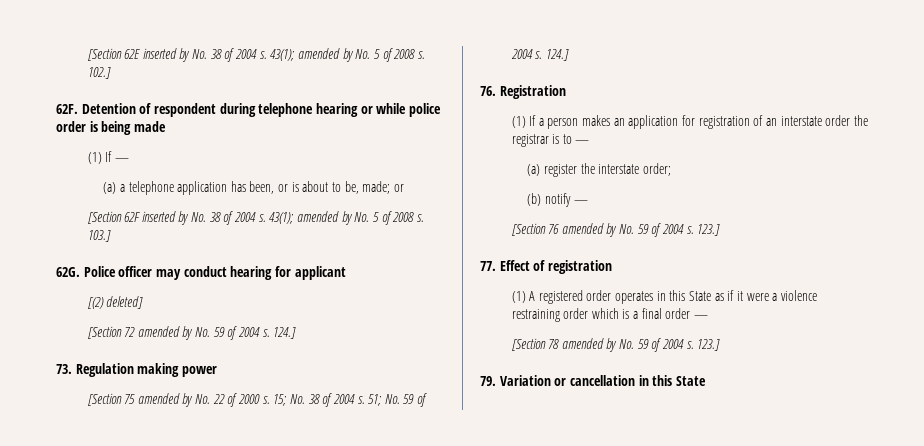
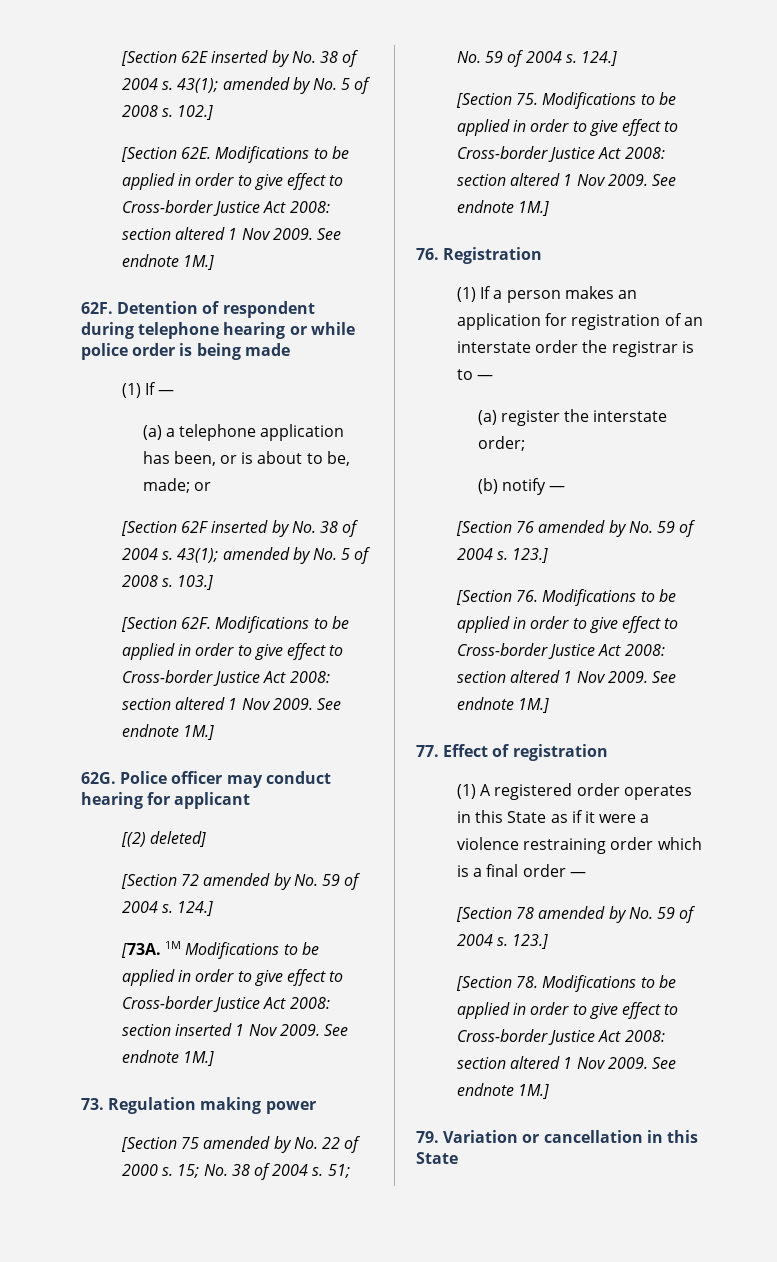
(111, 73) none -> [121,146,349,163] [122,173,344,190] [122,200,330,216] [122,227,342,240] [122,254,215,270] // [Section 62E. Modifications to be applied in order to give effect to Cross-border Justice Act 2008: section altered 1 Nov 2009. See endnote 1M.]
(111, 236) none -> [121,616,349,633] [122,643,344,660] [122,670,330,686] [122,697,342,710] [122,724,215,740] // [Section 62F. Modifications to be applied in order to give effect to Cross-border Justice Act 2008: section altered 1 Nov 2009. See endnote 1M.]
(297, 333) none -> [121,941,319,959] [122,969,344,986] [122,996,330,1012] [122,1023,349,1036] [122,1050,215,1066] // [73A. 1M Modifications to be applied in order to give effect to Cross-border Justice Act 2008: section inserted 1 Nov 2009. See endnote 1M.]
(569, 55) none -> [456,92,676,109] [457,119,679,136] [457,146,665,162] [457,173,677,186] [457,200,550,216] // [Section 75. Modifications to be applied in order to give effect to Cross-border Justice Act 2008: section altered 1 Nov 2009. See endnote 1M.]
(721, 230) none -> [456,589,676,606] [457,616,679,633] [457,643,665,659] [457,670,677,683] [457,697,550,713] // [Section 76. Modifications to be applied in order to give effect to Cross-border Justice Act 2008: section altered 1 Nov 2009. See endnote 1M.]
(721, 345) none -> [456,975,676,992] [457,1002,679,1019] [457,1029,665,1045] [457,1056,677,1069] [457,1083,550,1099] // [Section 78. Modifications to be applied in order to give effect to Cross-border Justice Act 2008: section altered 1 Nov 2009. See endnote 1M.]

